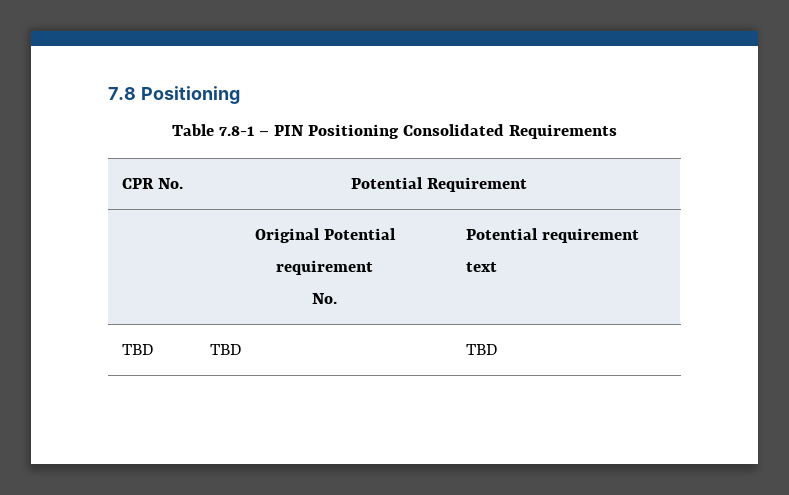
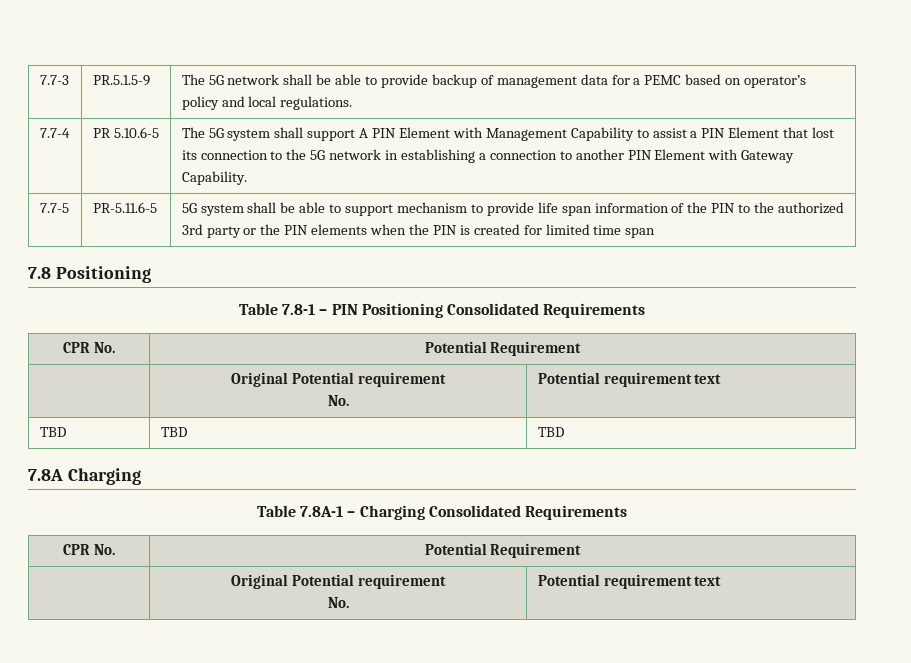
(108, 93) none -> [39,75,69,85] [92,75,150,86] [181,74,807,88] [181,96,353,110] [39,128,70,138] [92,127,159,138] [181,127,835,141] [181,149,795,163] [181,171,247,185] [39,203,69,213] [92,202,157,213] [181,202,845,216] [181,224,656,238] 7.7-3 | PR.5.1.5-9 | The 5G network shall be able to provide backup of management data for a PEMC based on operator’s policy and local regulations. // 7.7-4 | PR 5.10.6-5 | The 5G system shall support A PIN Element with Management Capability to assist a PIN Element that lost its connection to the 5G network in establishing a connection to another PIN Element with Gateway Capability. // 7.7-5 | PR-5.11.6-5 | 5G system shall be able to support mechanism to provide life span information of the PIN to the authorized 3rd party or the PIN elements when the PIN is created for limited time span //
(498, 349) none -> [28,468,141,485] [256,505,628,520] [63,544,115,555] [424,543,582,558] [231,574,446,589] [327,597,349,608] [537,574,722,589] // 7.8A Charging // Table 7.8A-1 – Charging Consolidated Requirements // CPR No. | Potential Requirement // | Original Potential requirement // No. | Potential requirement text

